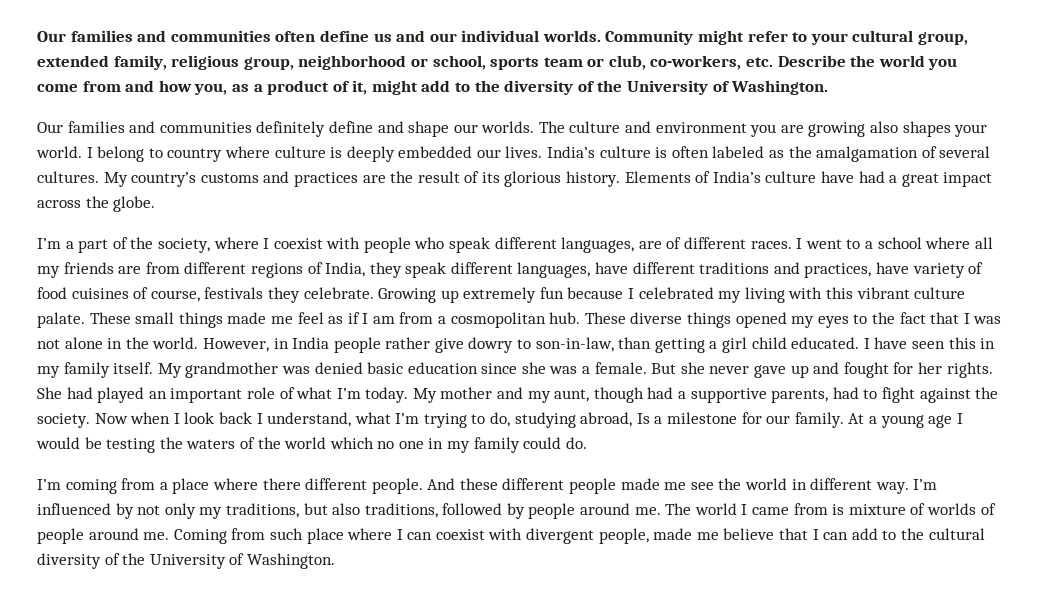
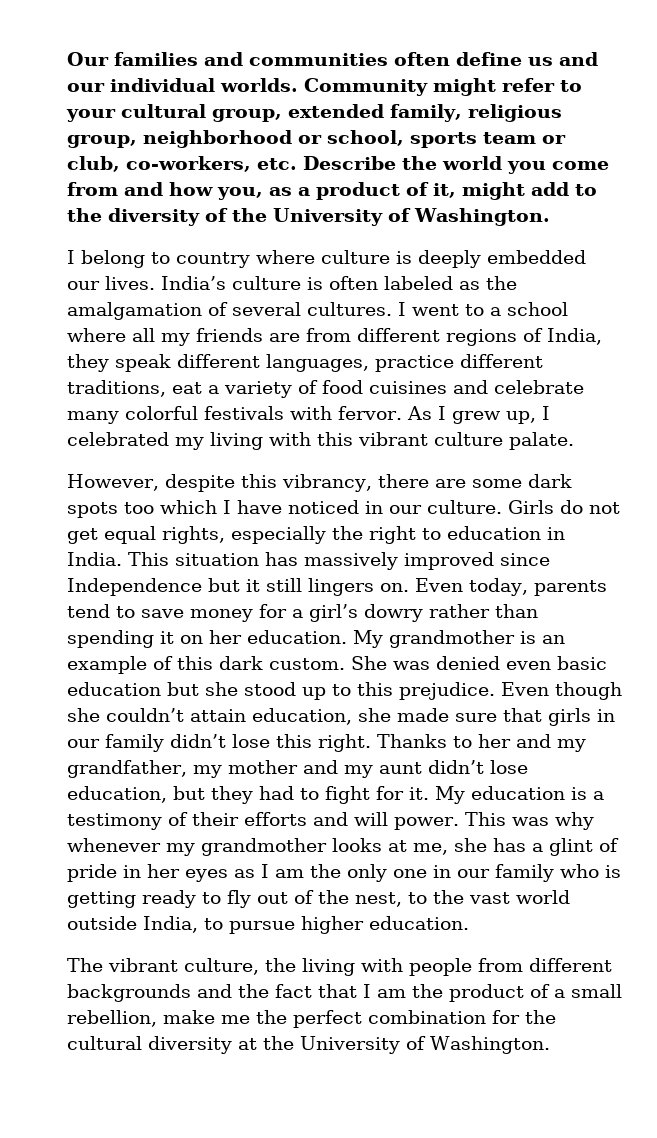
[37,121,988,137] [36,146,82,158] Our families and communities definitely define and shape our worlds. The culture and environment you are growing also shapes your world. -> (550, 217) none
[103,171,993,187] [37,196,156,212] [37,237,792,253] My country’s customs and practices are the result of its glorious history. Elements of India’s culture have had a great impact across the globe. // I’m a part of the society, where I coexist with people who speak different languages, are of different races. -> (392, 309) none
[595,262,984,278] [37,287,624,303] have different traditions and practices, have variety of food cuisines of course, festivals they celebrate. Growing up extremely fun because -> [375,354,543,372] [67,380,584,398] [67,406,536,424] practice different traditions, eat a variety of food cuisines and celebrate many colorful festivals with fervor. As I grew up,
[89,312,1002,328] [37,337,996,353] [37,362,993,378] [37,387,999,403] [37,412,963,428] [36,437,587,453] [37,478,938,494] [37,503,996,519] [37,528,897,544] These small things made me feel as if I am from a cosmopolitan hub. These diverse things opened my eyes to the fact that I was not alone in the world. However, in India people rather give dowry to son-in-law, than getting a girl child educated. I have seen this in my family itself. My grandmother was denied basic education since she was a female. But she never gave up and fought for her rights. She had played an important role of what I’m today. My mother and my aunt, though had a supportive parents, had to fight against the society. Now when I look back I understand, what I’m trying to do, studying abroad, Is a milestone for our family. At a young age I would be testing the waters of the world which no one in my family could do. // I’m coming from a place where there different people. And these different people made me see the world in different way. I’m influenced by not only my traditions, but also traditions, followed by people around me. The world I came from is mixture of worlds of people around me. Coming from such place where I can coexist with divergent people, made me believe that I can add to -> [67,474,572,492] [67,500,620,518] [67,526,565,544] [67,552,550,570] [67,578,607,596] [67,604,538,622] [67,630,565,648] [67,656,607,674] [67,682,622,700] [67,708,615,726] [67,734,586,752] [67,760,528,778] [67,786,604,804] [67,812,594,830] [67,838,619,856] [67,864,621,882] [67,890,570,908] [67,916,469,934] [67,958,612,976] [67,984,622,1002] [67,1010,520,1028] // However, despite this vibrancy, there are some dark spots too which I have noticed in our culture. Girls do not get equal rights, especially the right to education in India. This situation has massively improved since Independence but it still lingers on. Even today, parents tend to save money for a girl’s dowry rather than spending it on her education. My grandmother is an example of this dark custom. She was denied even basic education but she stood up to this prejudice. Even though she couldn’t attain education, she made sure that girls in our family didn’t lose this right. Thanks to her and my grandfather, my mother and my aunt didn’t lose education, but they had to fight for it. My education is a testimony of their efforts and will power. This was why whenever my grandmother looks at me, she has a glint of pride in her eyes as I am the only one in our family who is getting ready to fly out of the nest, to the vast world outside India, to pursue higher education. // The vibrant culture, the living with people from different backgrounds and the fact that I am the product of a small rebellion, make me the perfect combination for
[104,553,120,565] of -> [238,1038,257,1050] at

